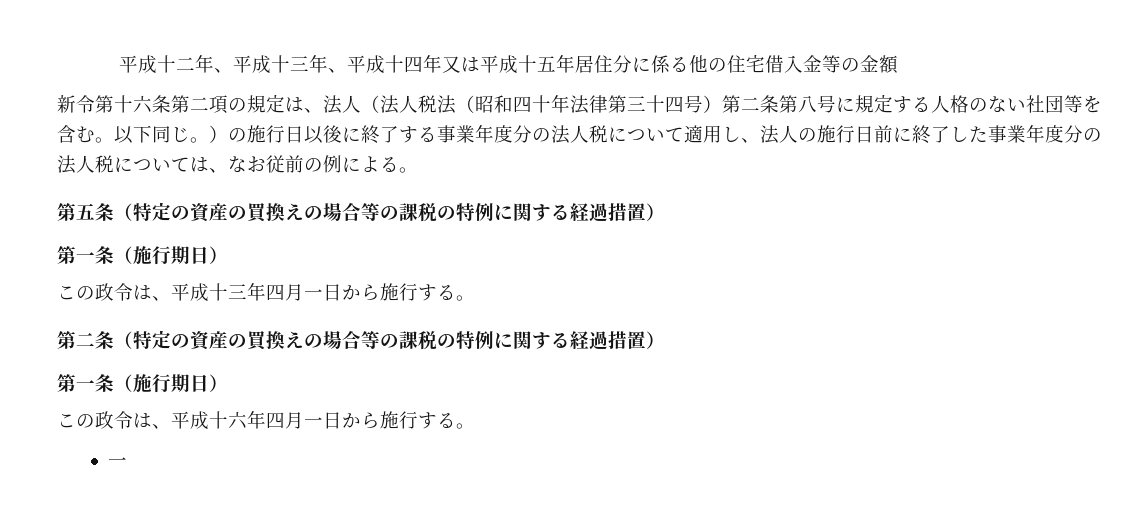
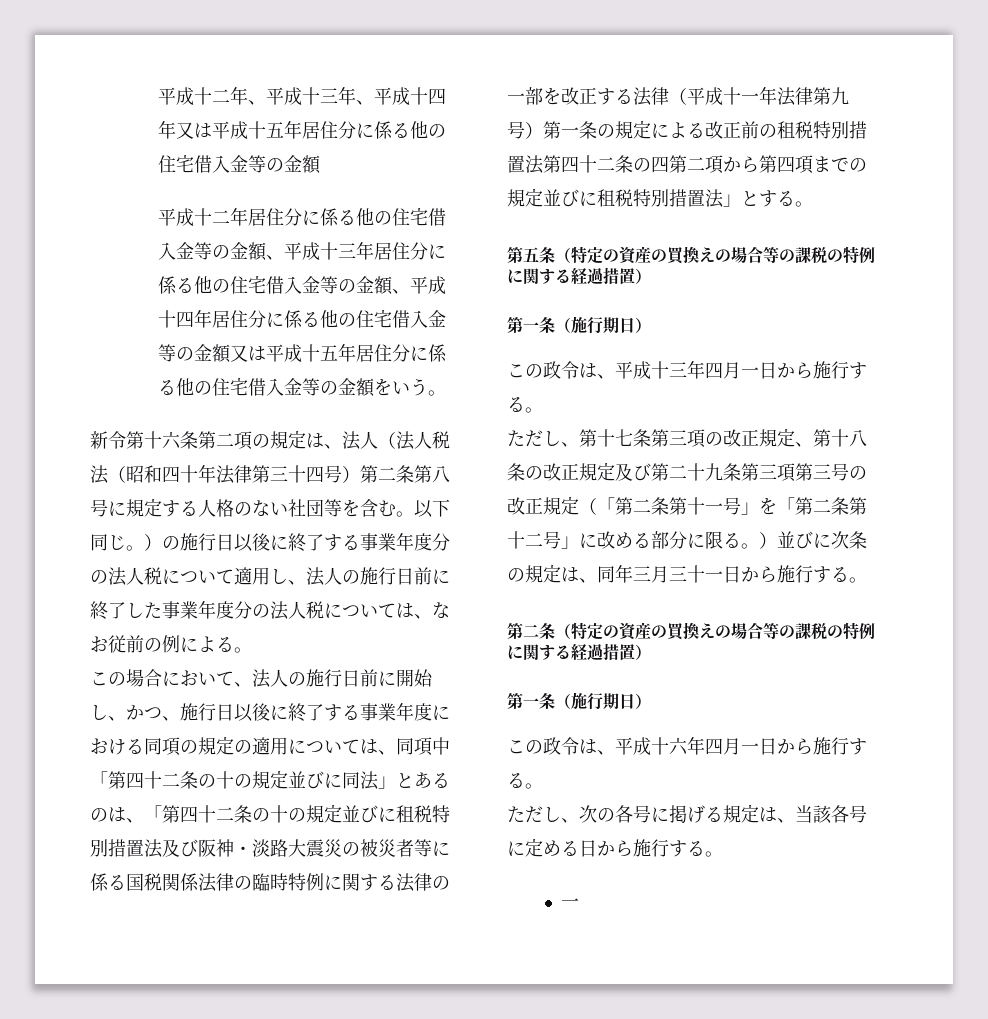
(898, 64) none -> [158,207,447,226] [158,241,447,261] [158,275,447,295] [158,309,447,328] [158,343,448,363] [158,377,447,397] // 平成十二年居住分に係る他の住宅借入金等の金額、平成十三年居住分に係る他の住宅借入金等の金額、平成十四年居住分に係る他の住宅借入金等の金額又は平成十五年居住分に係る他の住宅借入金等の金額をいう。
(418, 170) none -> [90,669,433,688] [90,702,450,722] [90,736,450,756] [90,770,450,790] [90,804,450,823] [90,839,450,858] [90,873,450,892] [507,86,849,106] [507,120,867,139] [507,155,867,174] [507,188,813,208] // この場合において、法人の施行日前に開始し、かつ、施行日以後に終了する事業年度における同項の規定の適用については、同項中「第四十二条の十の規定並びに同法」とあるのは、「第四十二条の十の規定並びに租税特別措置法及び阪神・淡路大震災の被災者等に係る国税関係法律の臨時特例に関する法律の一部を改正する法律（平成十一年法律第九号）第一条の規定による改正前の租税特別措置法第四十二条の四第二項から第四項までの規定並びに租税特別措置法」とする。
(475, 298) none -> [507,428,867,448] [507,462,867,482] [507,496,867,515] [507,531,867,549] [507,564,867,583] // ただし、第十七条第三項の改正規定、第十八条の改正規定及び第二十九条第三項第三号の改正規定（「第二条第十一号」を「第二条第十二号」に改める部分に限る。）並びに次条の規定は、同年三月三十一日から施行する。
(475, 426) none -> [507,804,867,824] [507,838,723,857] // ただし、次の各号に掲げる規定は、当該各号に定める日から施行する。

